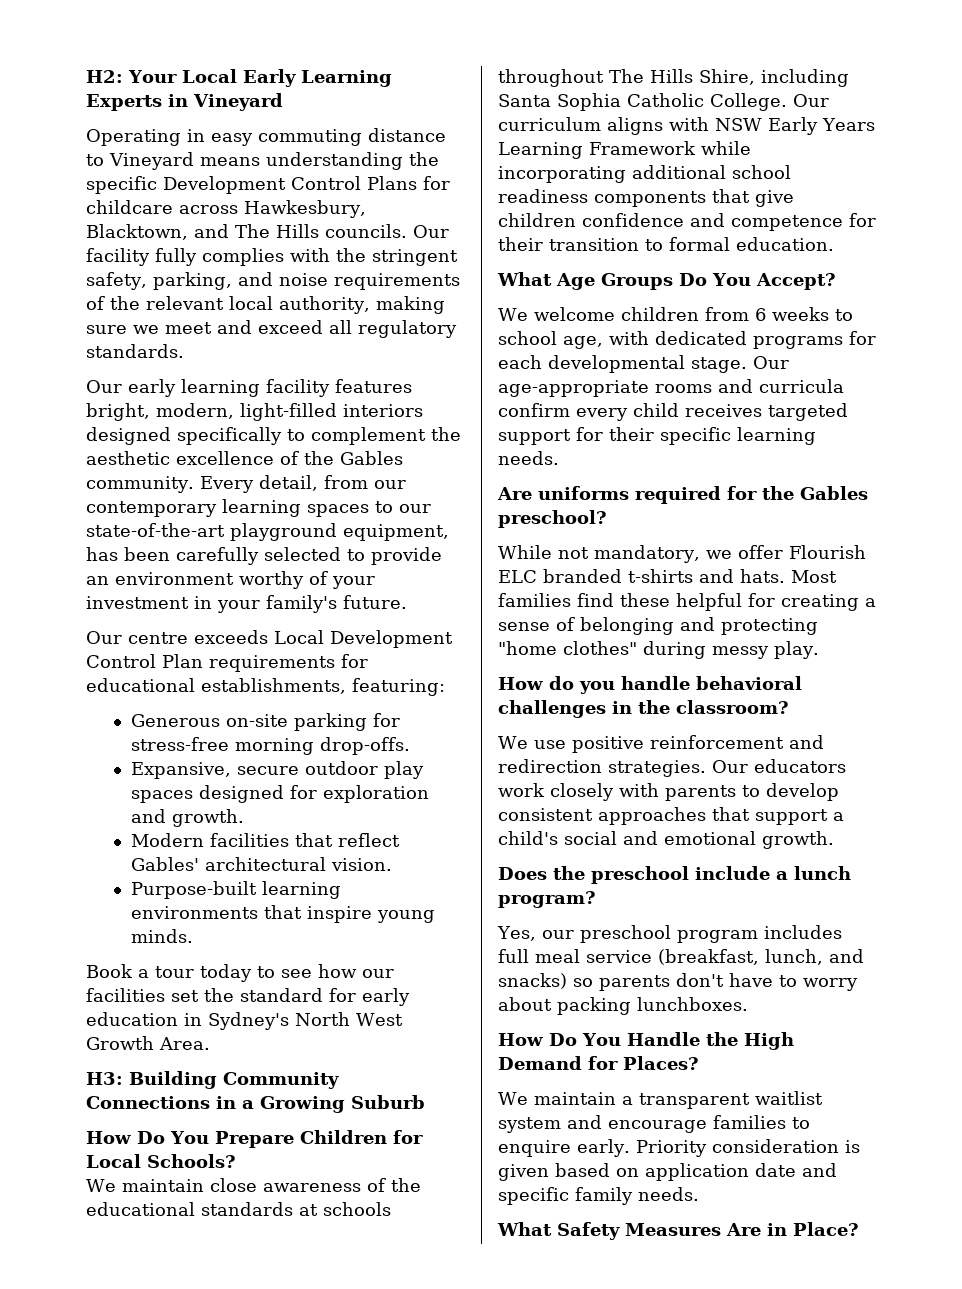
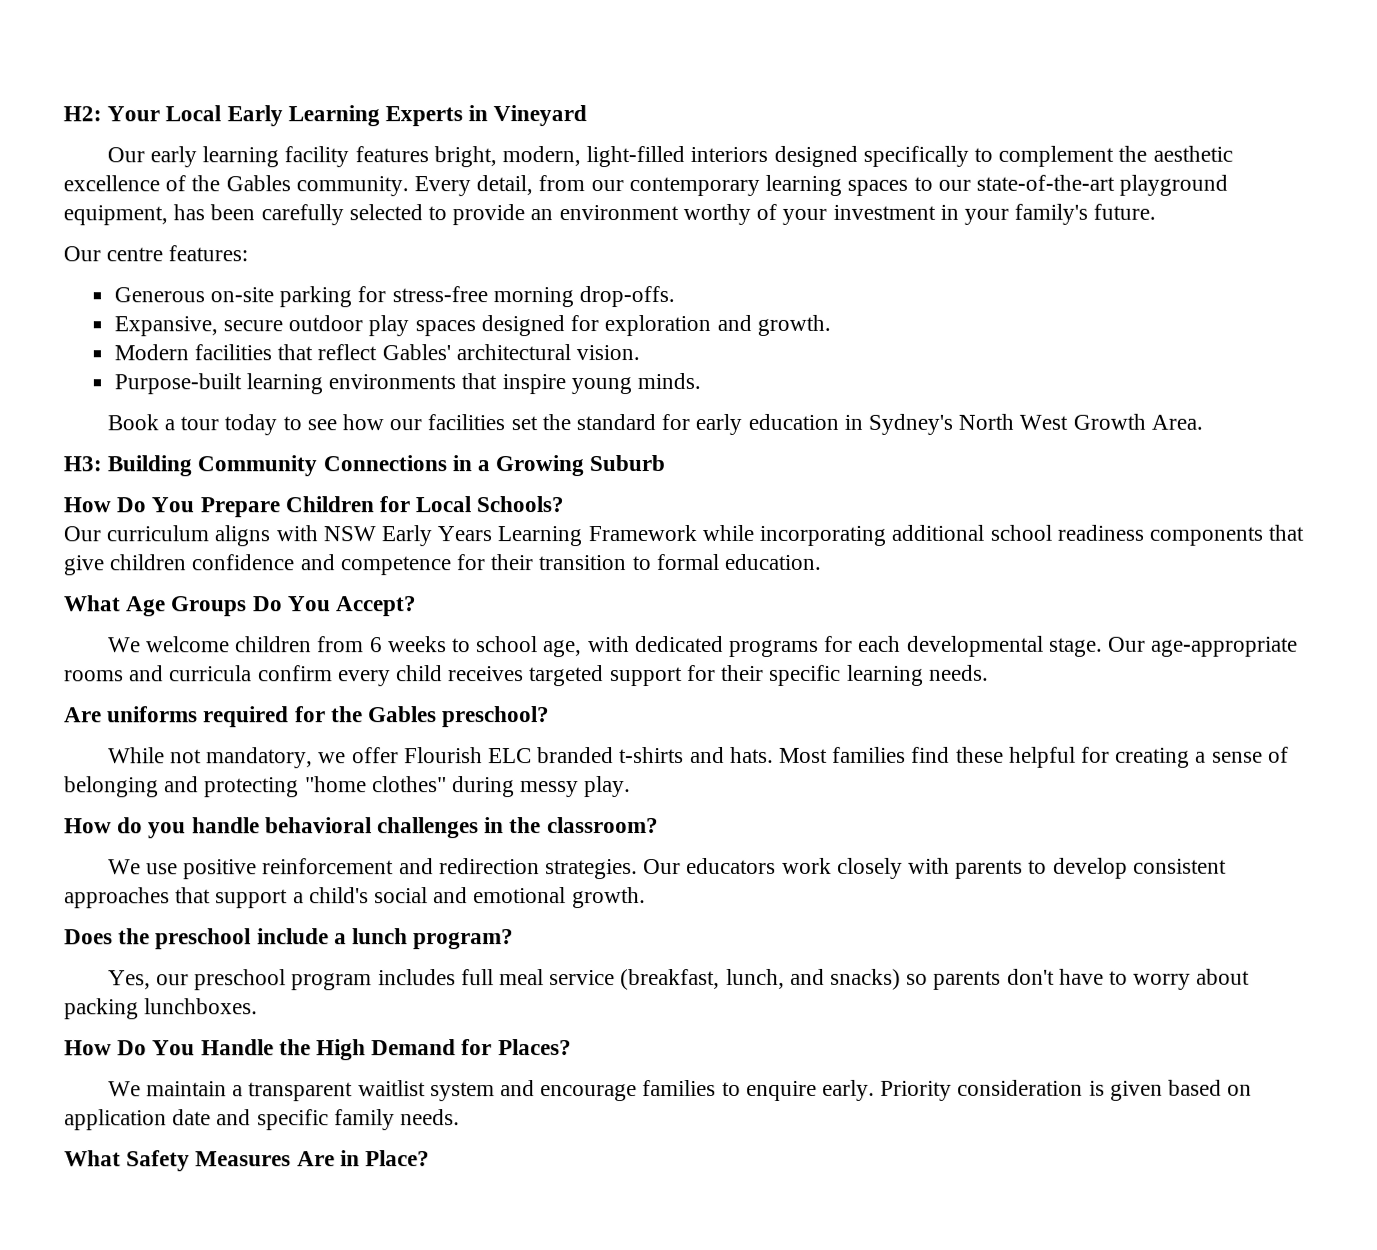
[86,128,446,146] [86,152,439,170] [86,176,450,194] [86,200,366,218] [86,224,449,240] [86,248,458,266] [86,272,460,290] [86,296,445,314] [86,320,457,338] [86,344,184,358] // Operating in easy commuting distance to Vineyard means understanding the specific Development Control Plans for childcare across Hawkesbury, Blacktown, and The Hills councils. Our facility fully complies with the stringent safety, parking, and noise requirements of the relevant local authority, making sure we meet and exceed all regulatory standards. -> (588, 116) none
[194,630,453,648] [86,654,368,672] [86,678,445,696] exceeds Local Development Control Plan requirements for educational establishments, featuring: -> [168,245,249,262] features:
[86,1178,421,1192] [86,1202,391,1216] [498,69,849,87] [498,93,787,111] We maintain close awareness of the educational standards at schools throughout The Hills Shire, including Santa Sophia Catholic College. -> (565, 504) none

